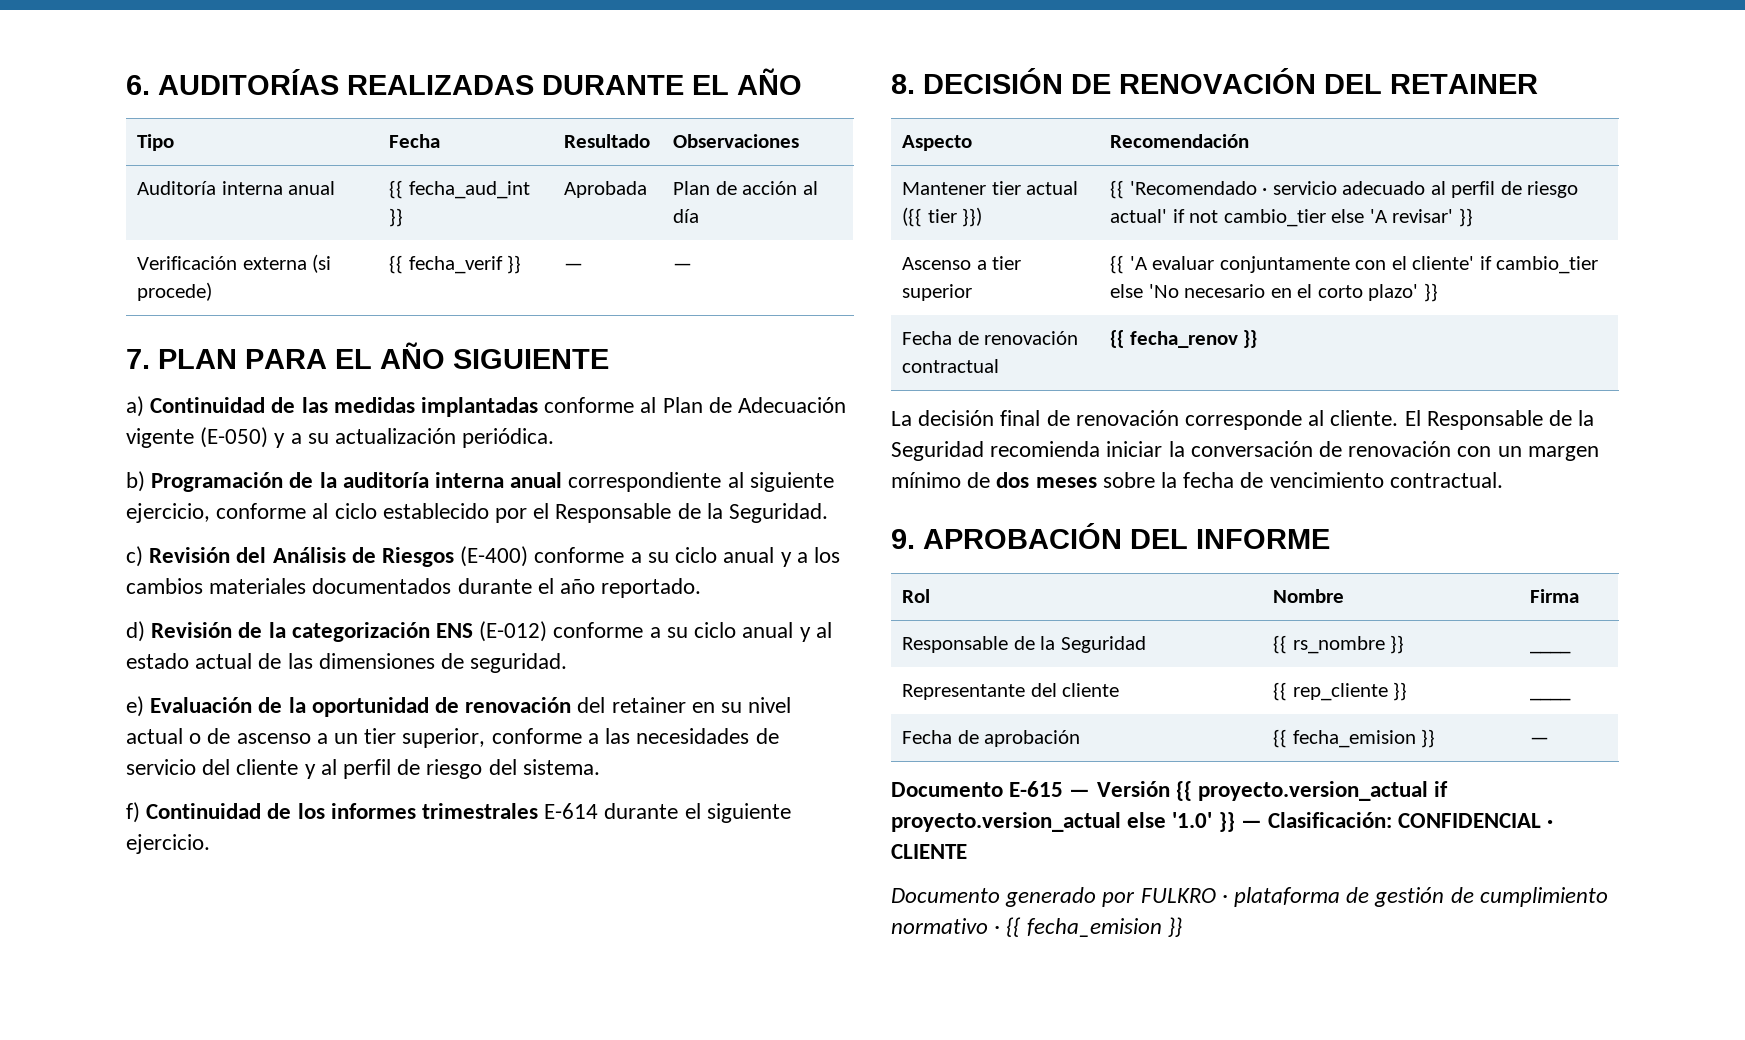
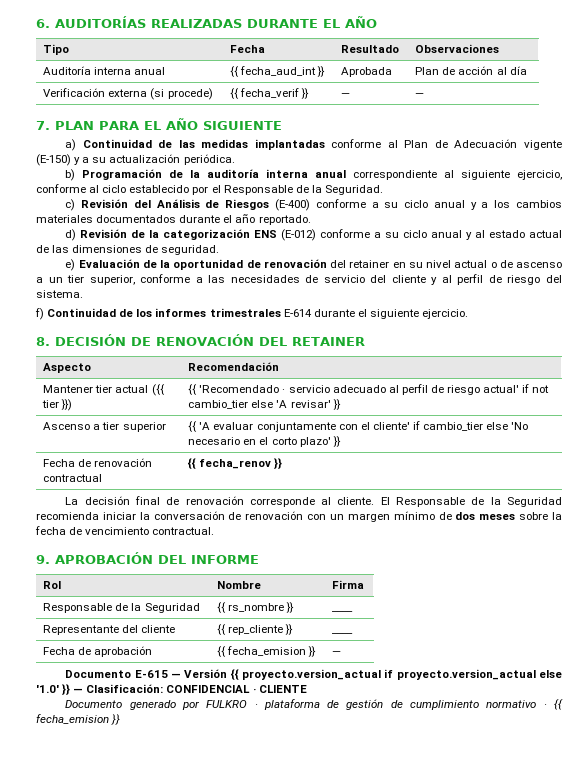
[200,427,269,448] (E-050) -> [36,154,71,166] (E-150)

